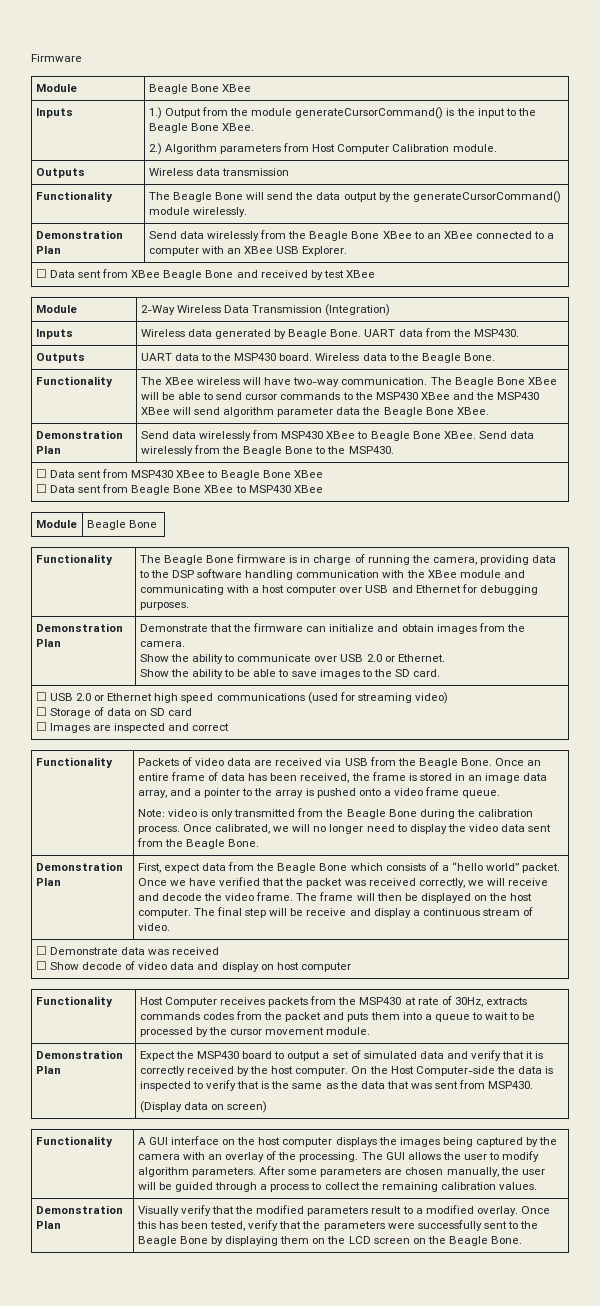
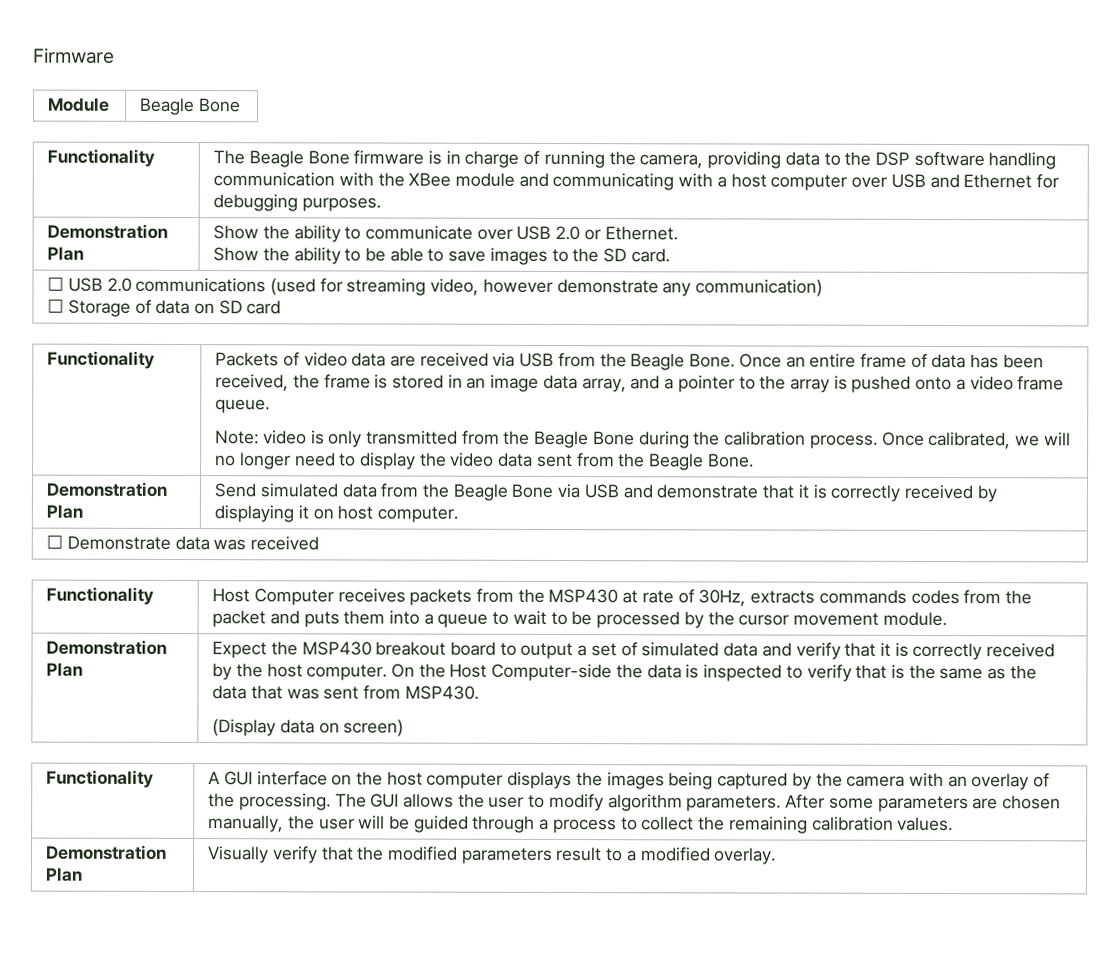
[35,84,77,92] [148,84,252,94] [35,108,73,118] [148,107,536,119] [148,123,255,133] [148,143,497,155] [35,168,85,178] [148,168,290,176] [35,191,113,202] [148,191,561,203] [148,207,247,217] [35,230,123,239] [35,246,61,254] [148,230,555,241] [148,246,348,256] [35,269,375,280] [35,305,77,313] [140,304,391,316] [35,329,73,339] [140,328,519,339] [35,353,85,363] [140,353,495,363] [35,376,113,387] [140,377,557,387] [140,392,540,400] [140,407,489,417] [35,430,123,439] [35,446,61,454] [140,430,534,441] [140,445,394,456] [35,469,323,480] [35,484,323,495] // Module | Beagle Bone XBee // Inputs | 1.) Output from the module generateCursorCommand() is the input to the Beagle Bone XBee. // 2.) Algorithm parameters from Host Computer Calibration module. // Outputs | Wireless data transmission // Functionality | The Beagle Bone will send the data output by the generateCursorCommand() module wirelessly. // Demonstration Plan | Send data wirelessly from the Beagle Bone XBee to an XBee connected to a computer with an XBee USB Explorer. // ☐ Data sent from XBee Beagle Bone and received by test XBee // Module | 2-Way Wireless Data Transmission (Integration) // Inputs | Wireless data generated by Beagle Bone. UART data from the MSP430. // Outputs | UART data to the MSP430 board. Wireless data to the Beagle Bone. // Functionality | The XBee wireless will have two-way communication. The Beagle Bone XBee will be able to send cursor commands to the MSP430 XBee and the MSP430 XBee will send algorithm parameter data the Beagle Bone XBee. // Demonstration Plan | Send data wirelessly from MSP430 XBee to Beagle Bone XBee. Send data wirelessly from the Beagle Bone to the MSP430. // ☐ Data sent from MSP430 XBee to Beagle Bone XBee // ☐ Data sent from Beagle Bone XBee to MSP430 XBee -> (115, 55) none
[139,623,525,634] [139,641,185,647] Demonstrate that the firmware can initialize and obtain images from the camera. // -> (85, 253) none
[94,692,448,704] or Ethernet high speed communications (used for streaming video) -> [135,277,824,297] communications (used for streaming video, however demonstrate any communication)
[35,722,230,733] // ☐ Images are inspected and correct -> (282, 307) none
[137,863,200,873] First, expect -> [214,483,338,498] Send simulated
[350,862,561,873] [137,877,549,888] [137,892,533,903] [137,907,534,918] [137,923,170,931] which consists of a “hello world” packet. Once we have verified that the packet was received correctly, we will receive and decode the video frame. The frame will then be displayed on the host computer. The final step will be receive and display a continuous stream of video. -> [557,483,997,503] [214,505,458,523] via USB and demonstrate that it is correctly received by displaying it on host computer.
[35,961,351,972] // ☐ Show decode of video data and display on host computer -> (319, 543) none
(240, 1055) none -> [375,641,447,656] breakout
[520,1206,550,1214] [136,1220,539,1231] [137,1236,523,1246] Once this has been tested, verify that the parameters were successfully sent to the Beagle Bone by displaying them on the LCD screen on the Beagle Bone. -> (777, 856) none

